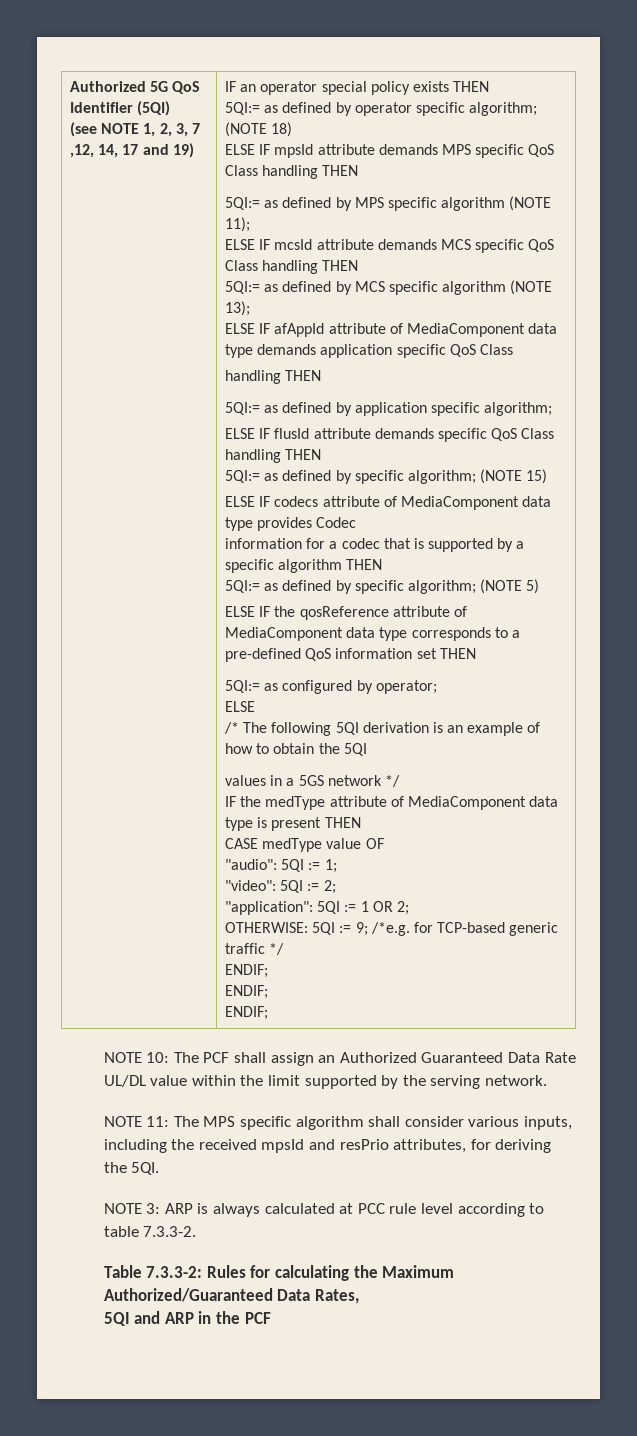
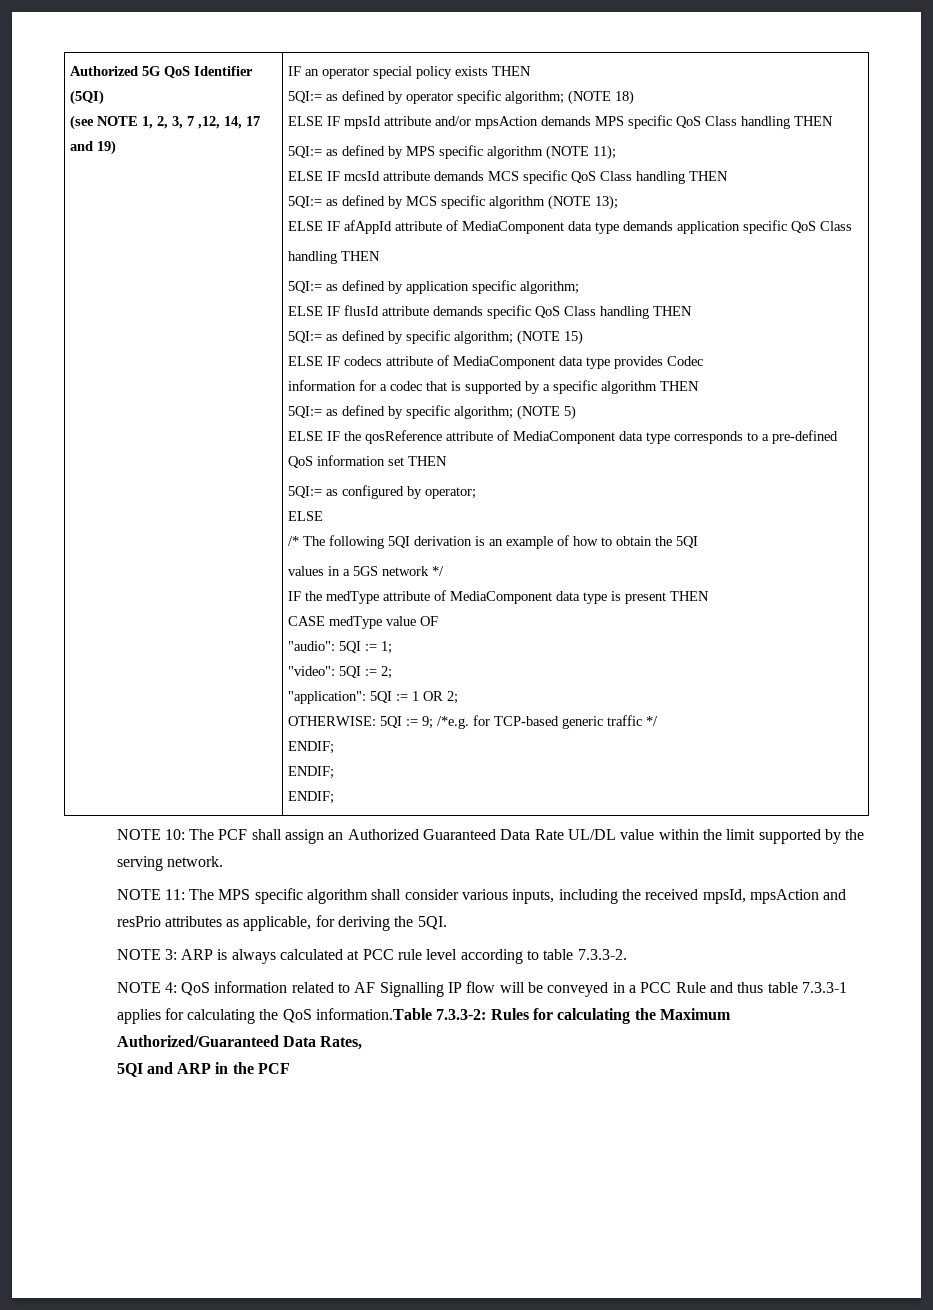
(375, 149) none -> [435,116,539,129] and/or mpsAction
[261,1139,467,1153] mpsId and resPrio attributes, -> [702,889,847,904] [116,916,312,931] mpsId, mpsAction and resPrio attributes as applicable,
[103,1265,142,1278] Table -> [116,981,847,997] [116,1008,433,1024] NOTE 4: QoS information related to AF Signalling IP flow will be conveyed in a PCC Rule and thus table 7.3.3-1 applies for calculating the QoS information.Table

